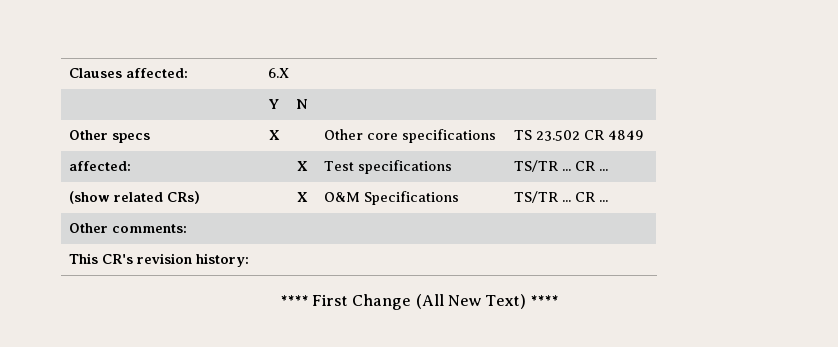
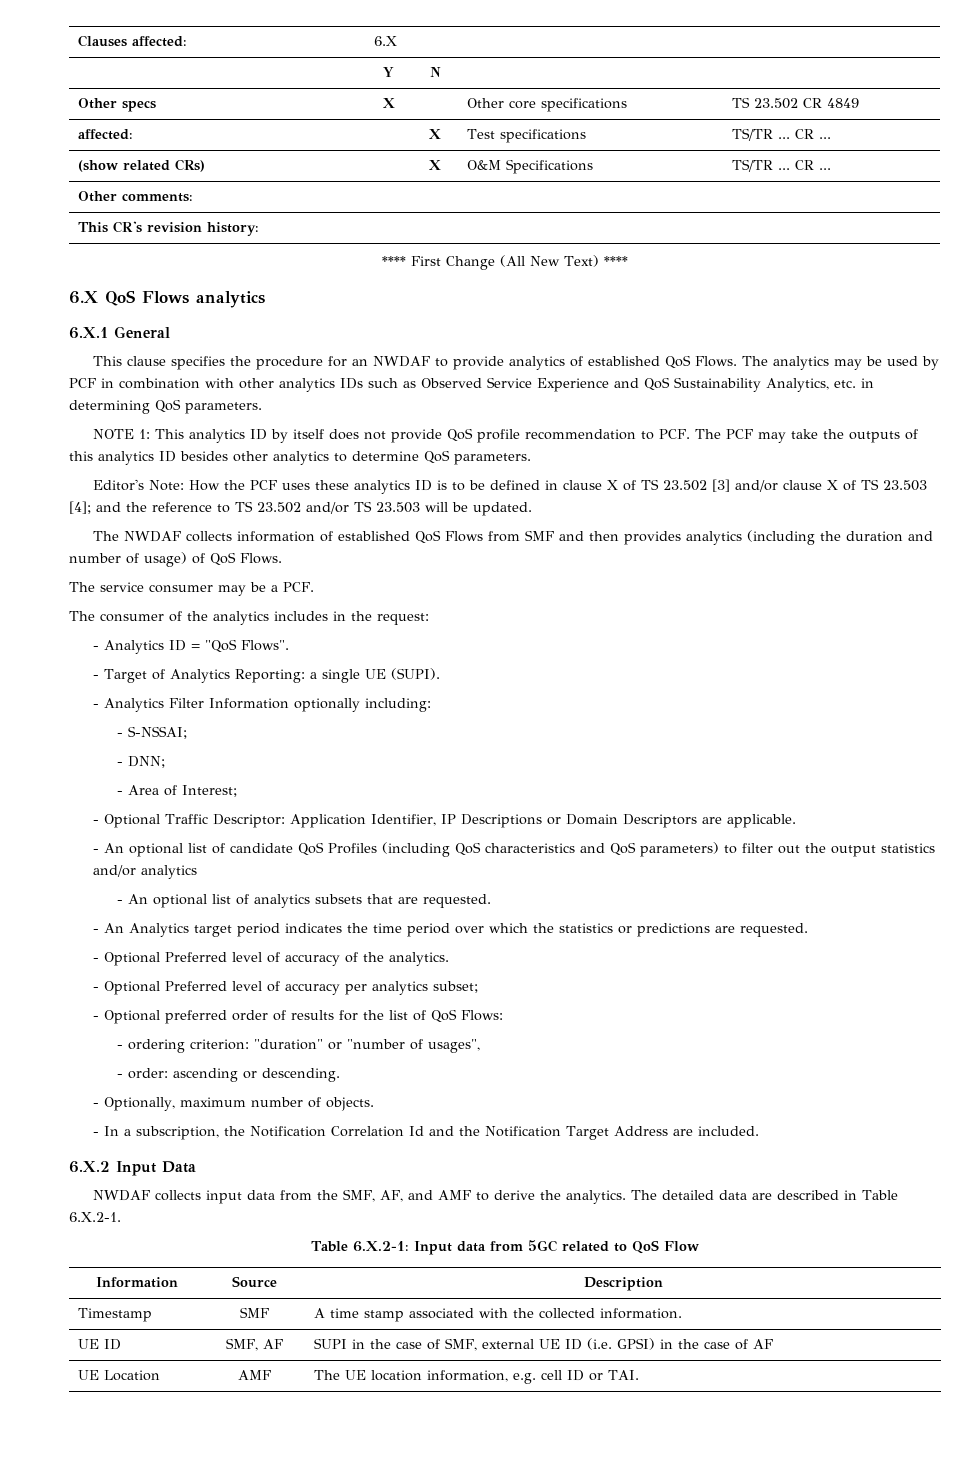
(559, 300) none -> [69,290,265,308] [69,326,170,339] [92,355,939,370] [69,377,874,392] [69,399,262,414] [92,428,918,443] [69,450,531,465] [92,479,927,494] [69,501,532,516] [92,530,933,545] [69,552,282,567] [69,582,314,596] [69,611,429,625] [93,639,290,654] [93,668,441,683] [93,698,432,712] [117,726,188,739] [117,756,166,768] [117,785,238,797] [93,814,797,828] [93,842,936,857] [93,865,198,879] [117,894,492,908] [93,923,809,937] [93,952,450,966] [93,981,479,995] [93,1009,504,1024] [117,1039,481,1053] [117,1068,341,1082] [93,1097,375,1111] [93,1126,760,1140] [69,1161,196,1176] [92,1189,898,1204] [69,1212,121,1222] [311,1240,699,1255] [95,1277,178,1288] [232,1276,277,1288] [583,1277,663,1291] [78,1308,153,1322] [240,1307,269,1318] [314,1308,683,1322] [78,1339,122,1350] [226,1338,283,1351] [314,1338,774,1351] [78,1370,161,1381] [238,1370,271,1380] [314,1370,640,1384] // 6.X QoS Flows analytics // 6.X.1 General // This clause specifies the procedure for an NWDAF to provide analytics of established QoS Flows. The analytics may be used by PCF in combination with other analytics IDs such as Observed Service Experience and QoS Sustainability Analytics, etc. in determining QoS parameters. // NOTE 1: This analytics ID by itself does not provide QoS profile recommendation to PCF. The PCF may take the outputs of this analytics ID besides other analytics to determine QoS parameters. // Editor's Note: How the PCF uses these analytics ID is to be defined in clause X of TS 23.502 [3] and/or clause X of TS 23.503 [4]; and the reference to TS 23.502 and/or TS 23.503 will be updated. // The NWDAF collects information of established QoS Flows from SMF and then provides analytics (including the duration and number of usage) of QoS Flows. // The service consumer may be a PCF. // The consumer of the analytics includes in the request: // - Analytics ID = "QoS Flows". // - Target of Analytics Reporting: a single UE (SUPI). // - Analytics Filter Information optionally including: // - S-NSSAI; // - DNN; // - Area of Interest; // - Optional Traffic Descriptor: Application Identifier, IP Descriptions or Domain Descriptors are applicable. // - An optional list of candidate QoS Profiles (including QoS characteristics and QoS parameters) to filter out the output statistics and/or analytics // - An optional list of analytics subsets that are requested. // - An Analytics target period indicates the time period over which the statistics or predictions are requested. // - Optional Preferred level of accuracy of the analytics. // - Optional Preferred level of accuracy per analytics subset; // - Optional preferred order of results for the list of QoS Flows: // - ordering criterion: "duration" or "number of usages", // - order: ascending or descending. // - Optionally, maximum number of objects. // - In a subscription, the Notification Correlation Id and the Notification Target Address are included. // 6.X.2 Input Data // NWDAF collects input data from the SMF, AF, and AMF to derive the analytics. The detailed data are described in Table 6.X.2-1. // Table 6.X.2-1: Input data from 5GC related to QoS Flow // Information | Source | Description // Timestamp | SMF | A time stamp associated with the collected information. // UE ID | SMF, AF | SUPI in the case of SMF, external UE ID (i.e. GPSI) in the case of AF // UE Location | AMF | The UE location information, e.g. cell ID or TAI.

